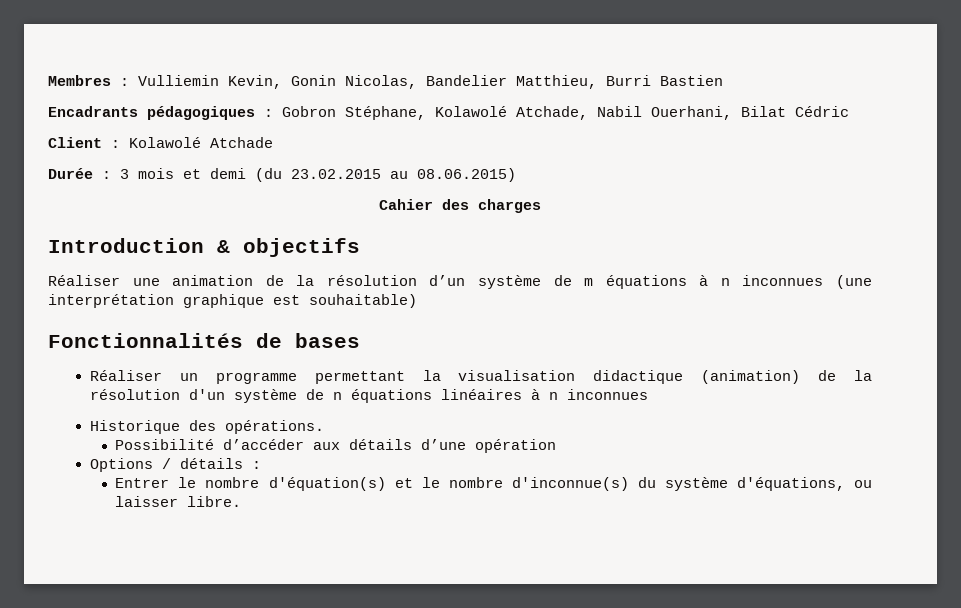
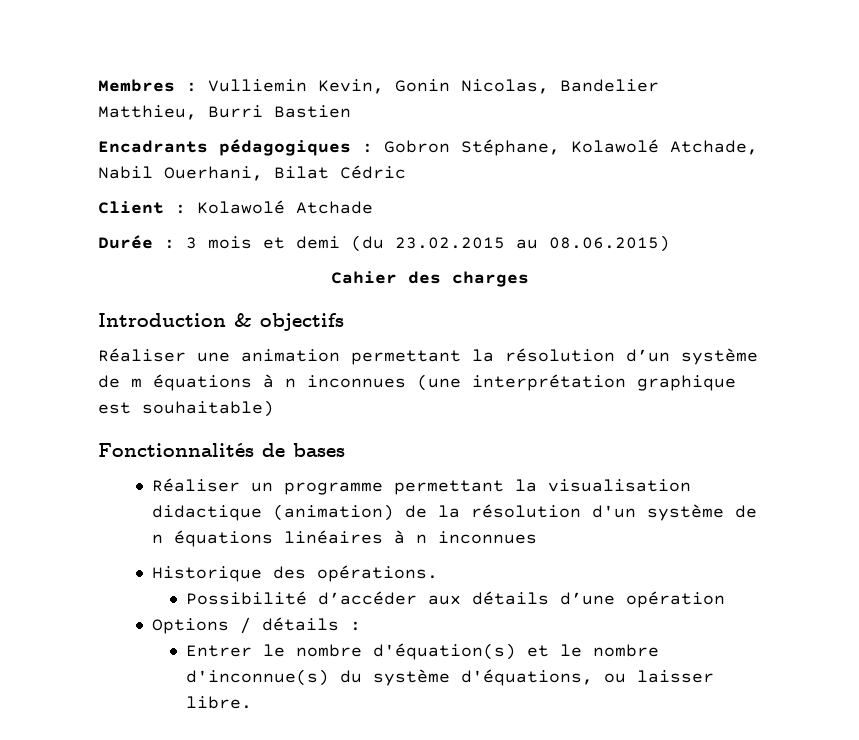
[265,275,284,286] de -> [351,350,461,365] permettant

